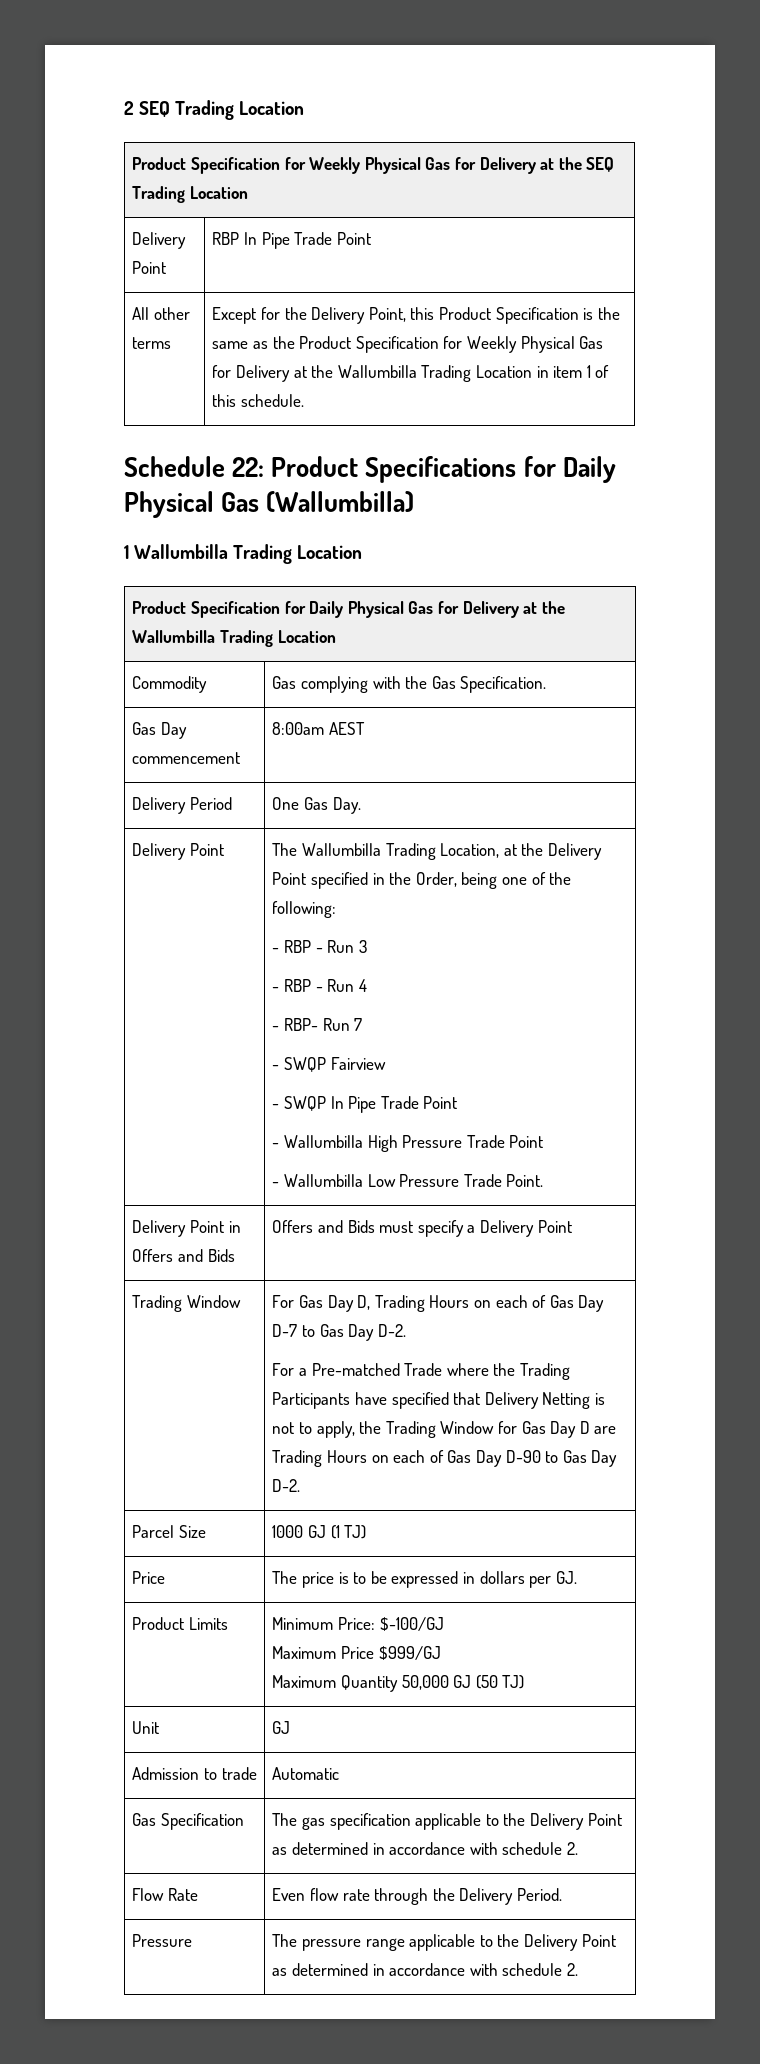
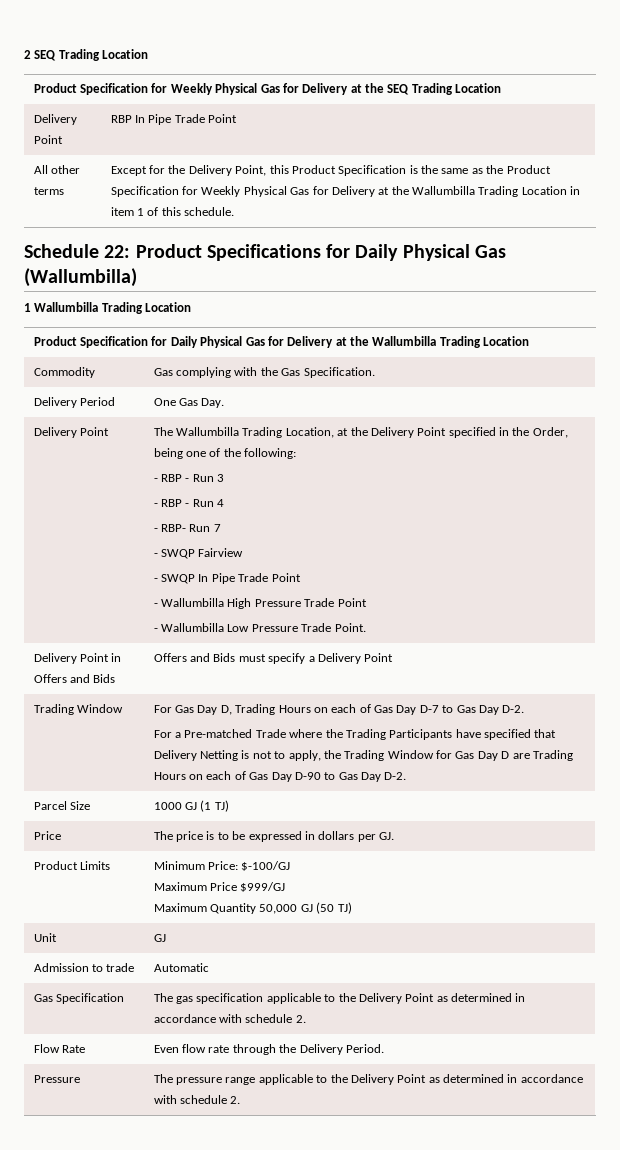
[132,722,187,739] [132,752,241,764] [272,722,365,735] // Gas Day commencement | 8:00am AEST -> (375, 372) none

